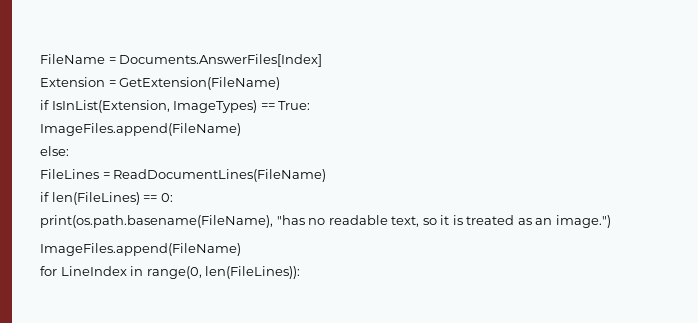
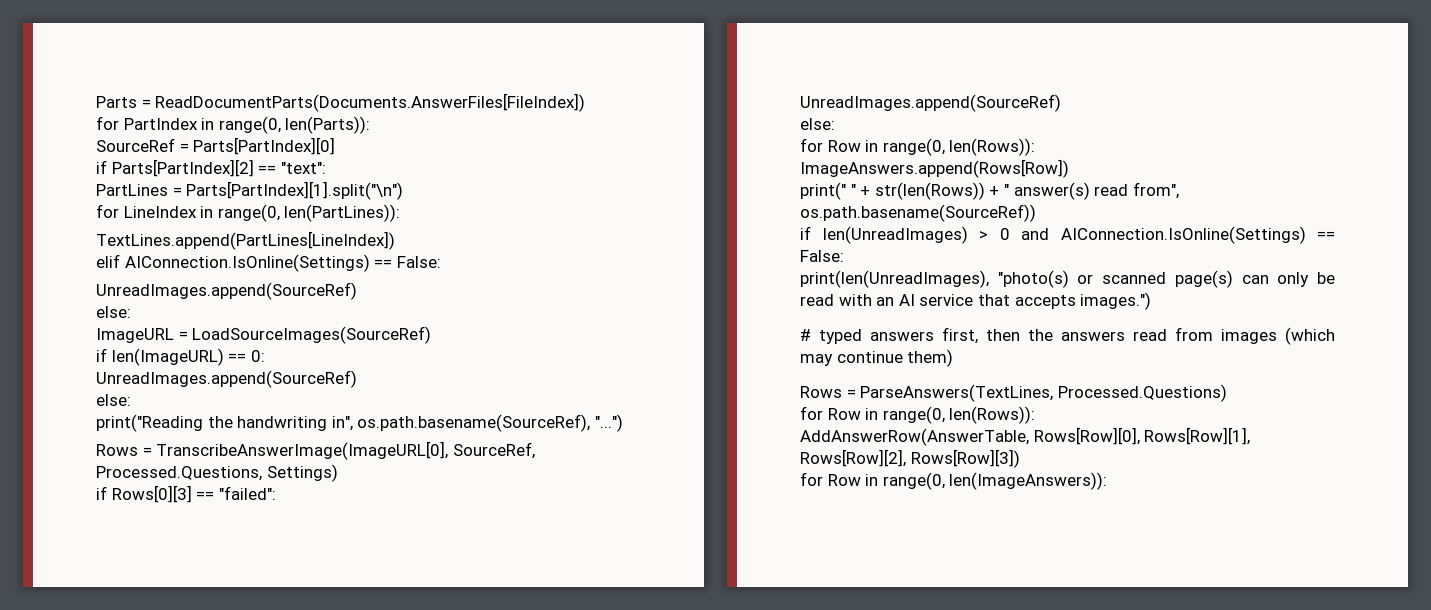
[40,54,323,67] [40,77,281,90] [40,100,311,113] [40,123,241,136] [40,146,69,156] [40,169,327,182] [40,192,173,205] [40,215,611,228] [40,243,241,256] [40,266,301,279] FileName = Documents.AnswerFiles[Index] // Extension = GetExtension(FileName) // if IsInList(Extension, ImageTypes) == True: // ImageFiles.append(FileName) // else: // FileLines = ReadDocumentLines(FileName) // if len(FileLines) == 0: // print(os.path.basename(FileName), "has no readable text, so it is treated as an image.") // ImageFiles.append(FileName) // for LineIndex in range(0, len(FileLines)): -> [96,93,586,112] [96,116,371,134] [96,137,336,155] [96,159,326,177] [96,181,404,200] [96,204,401,222] [96,231,395,250] [96,254,441,272] [96,282,357,300] [96,306,131,318] [96,326,432,344] [96,348,265,366] [96,370,357,388] [96,394,131,406] [96,414,623,432] [96,441,535,460] [96,464,338,482] [96,485,276,503] [800,94,1061,112] [800,118,835,130] [800,138,1036,156] [800,159,1069,178] [800,182,1179,200] [800,204,1036,222] [800,226,1335,244] [800,250,844,262] [800,270,1335,288] [800,292,1152,310] [800,327,1335,345] [800,349,954,367] [800,384,1227,402] [800,406,1036,424] [800,427,1251,446] [800,449,1020,468] [800,472,1108,490] Parts = ReadDocumentParts(Documents.AnswerFiles[FileIndex]) // for PartIndex in range(0, len(Parts)): // SourceRef = Parts[PartIndex][0] // if Parts[PartIndex][2] == "text": // PartLines = Parts[PartIndex][1].split("\n") // for LineIndex in range(0, len(PartLines)): // TextLines.append(PartLines[LineIndex]) // elif AIConnection.IsOnline(Settings) == False: // UnreadImages.append(SourceRef) // else: // ImageURL = LoadSourceImages(SourceRef) // if len(ImageURL) == 0: // UnreadImages.append(SourceRef) // else: // print("Reading the handwriting in", os.path.basename(SourceRef), "...") // Rows = TranscribeAnswerImage(ImageURL[0], SourceRef, Processed.Questions, Settings) // if Rows[0][3] == "failed": // UnreadImages.append(SourceRef) // else: // for Row in range(0, len(Rows)): // ImageAnswers.append(Rows[Row]) // print(" " + str(len(Rows)) + " answer(s) read from", os.path.basename(SourceRef)) // if len(UnreadImages) > 0 and AIConnection.IsOnline(Settings) == False: // print(len(UnreadImages), "photo(s) or scanned page(s) can only be read with an AI service that accepts images.") // # typed answers first, then the answers read from images (which may continue them) // Rows = ParseAnswers(TextLines, Processed.Questions) // for Row in range(0, len(Rows)): // AddAnswerRow(AnswerTable, Rows[Row][0], Rows[Row][1], Rows[Row][2], Rows[Row][3]) // for Row in range(0, len(ImageAnswers)):

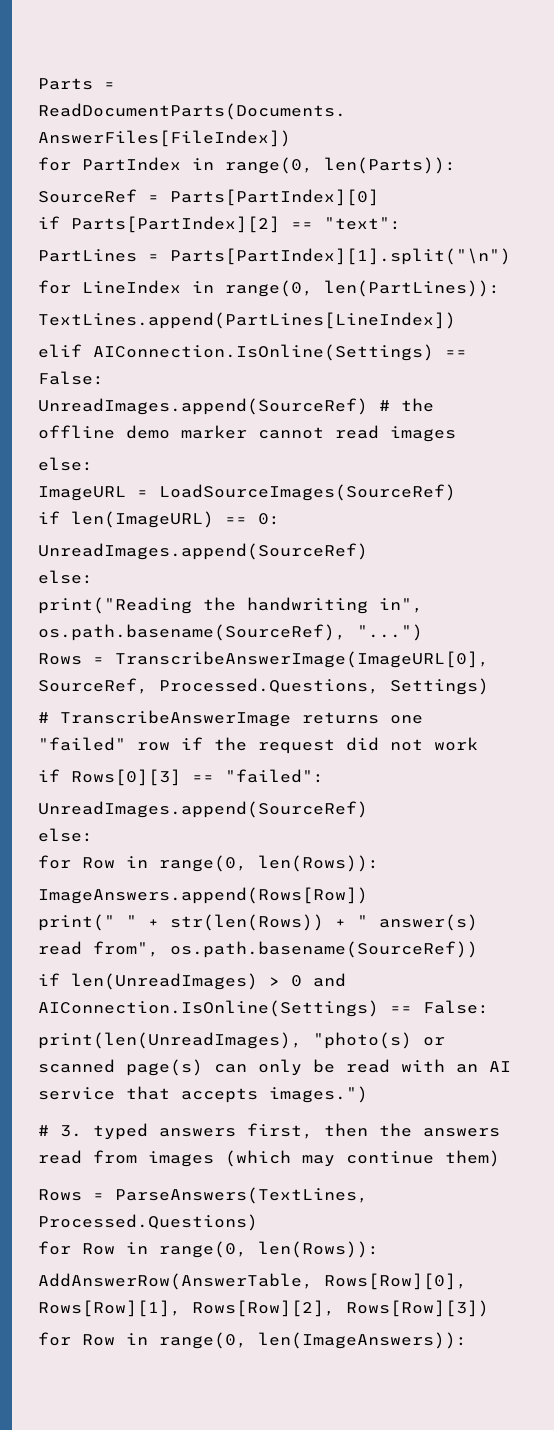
(357, 291) none -> [379,398,434,412] [38,425,456,442] # the offline demo marker cannot read images
(338, 473) none -> [38,710,423,727] [38,737,478,754] // # TranscribeAnswerImage returns one "failed" row if the request did not work
(811, 335) none -> [60,1125,82,1137] 3.

